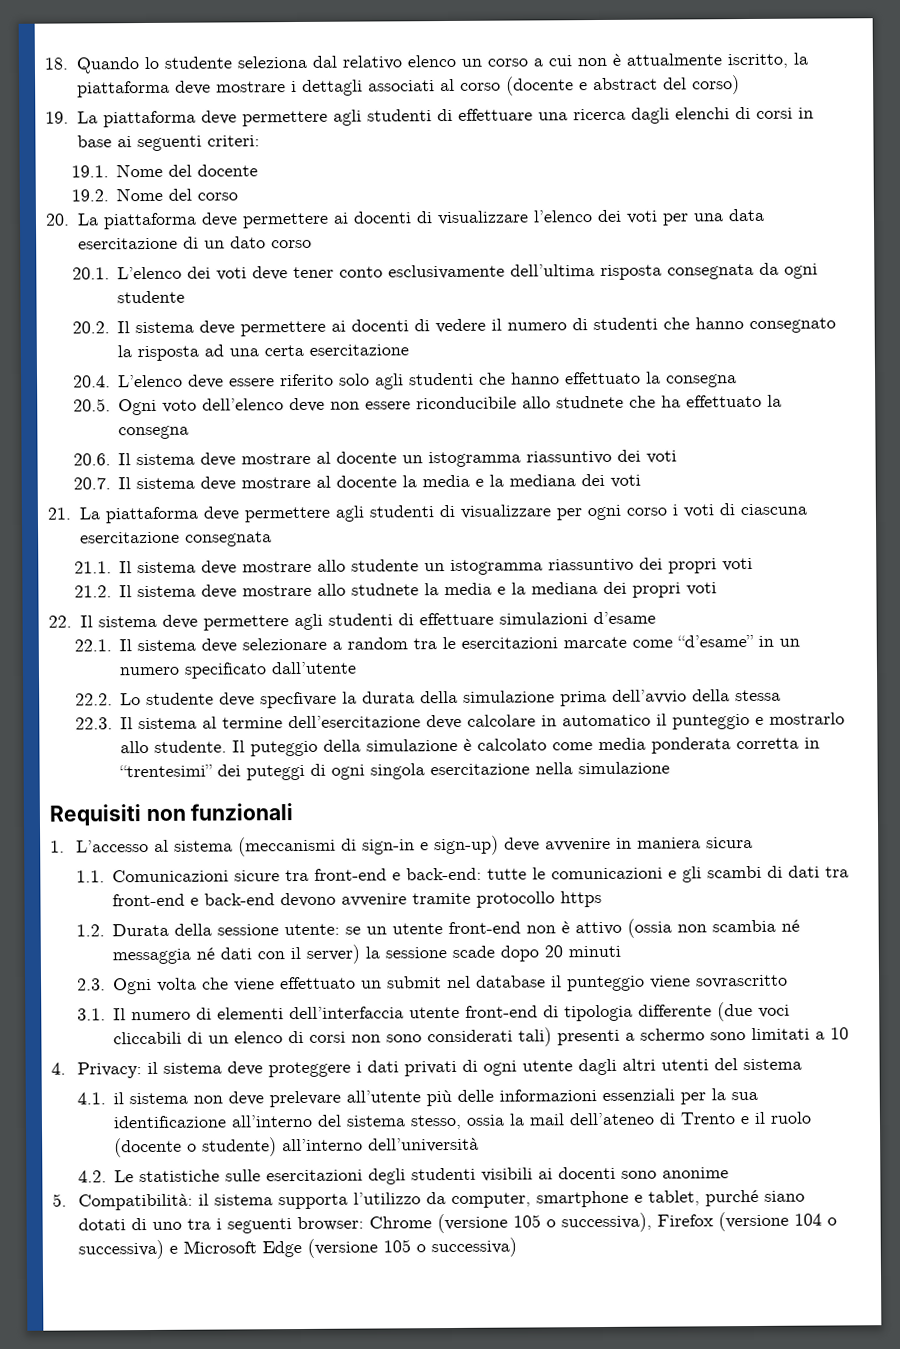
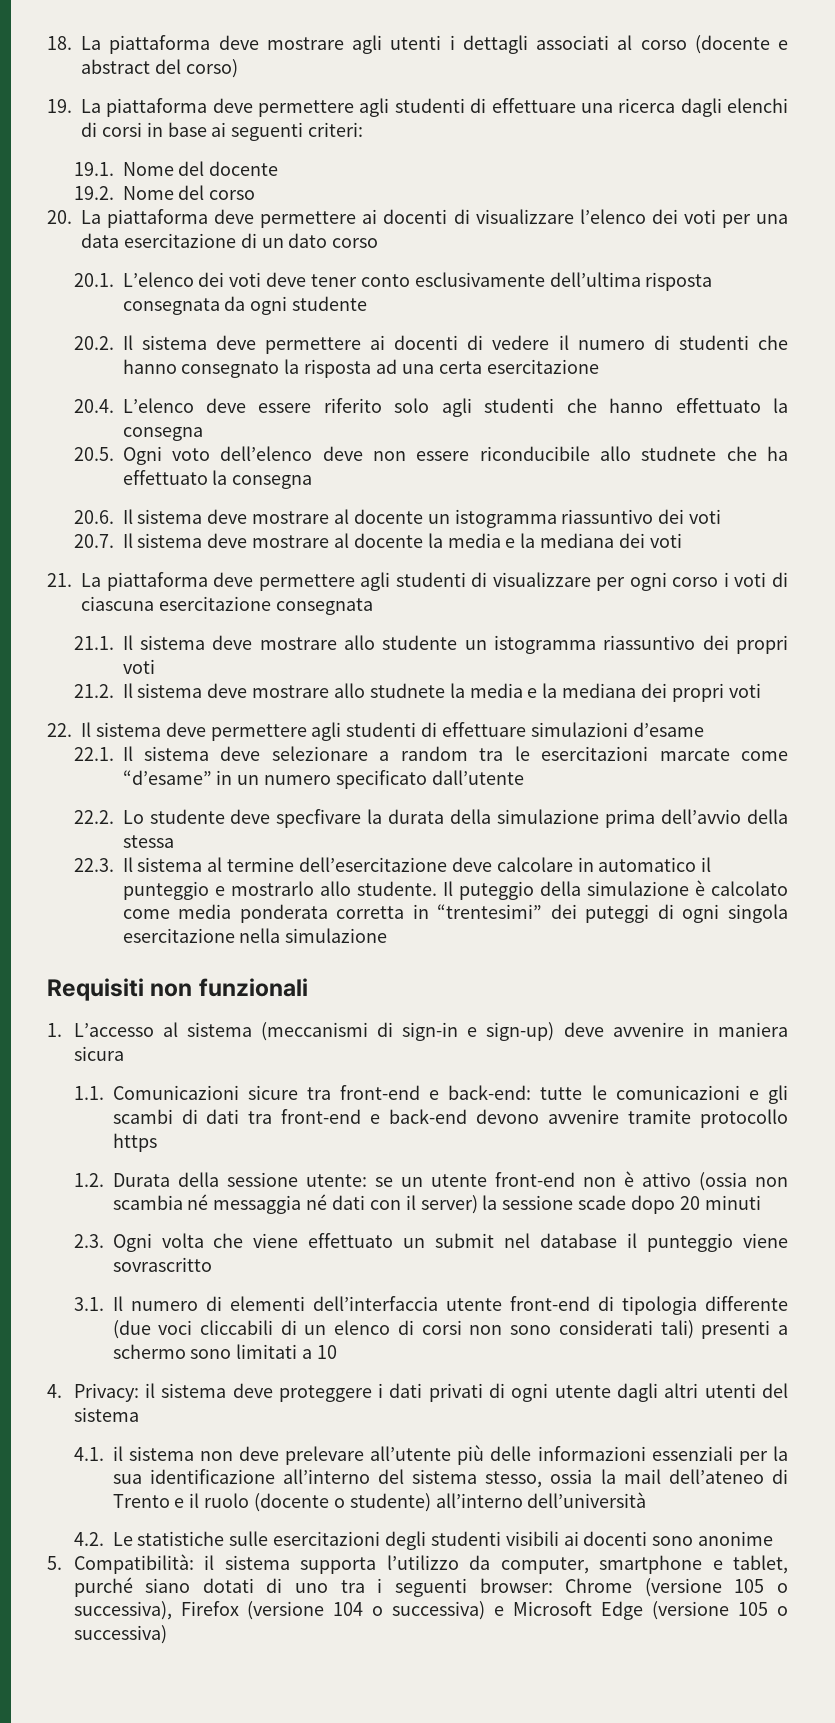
[75,52,808,74] Quando lo studente seleziona dal relativo elenco un corso a cui non è attualmente iscritto, la -> [81,36,101,50] La
(286, 87) none -> [352,35,442,54] agli utenti

